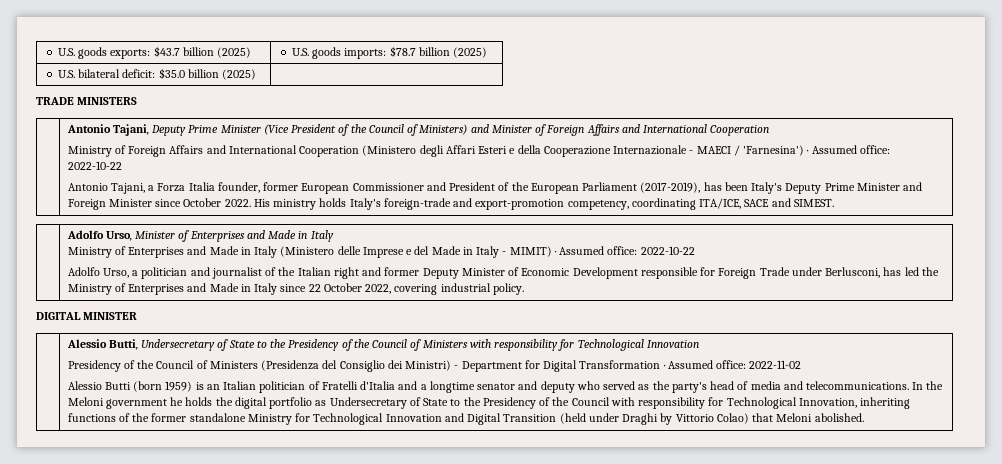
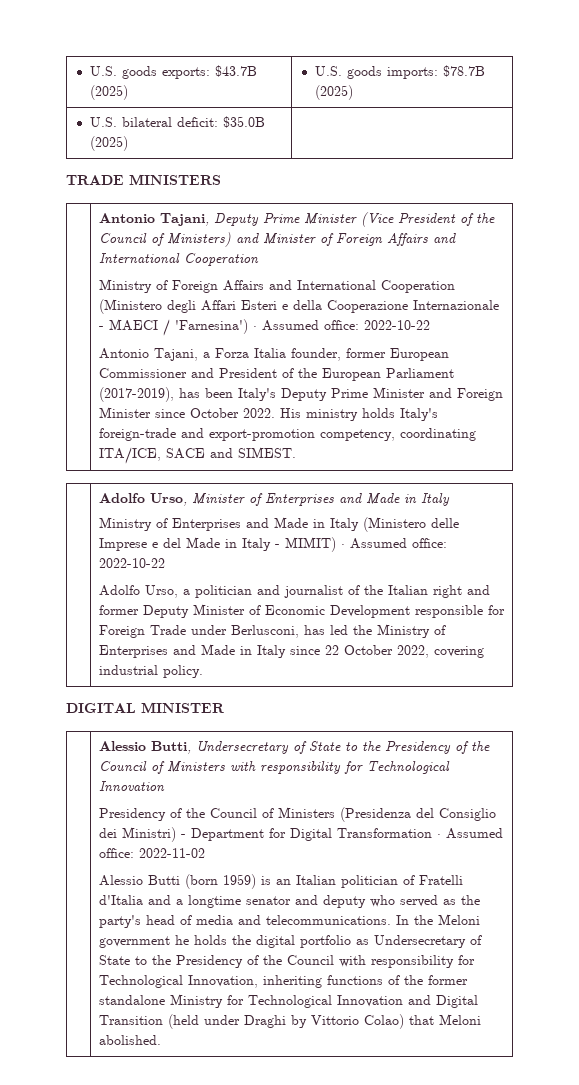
[153,46,214,57] $43.7 billion -> [214,65,257,77] $43.7B
[389,46,450,57] $78.7 billion -> [442,65,485,77] $78.7B
[158,68,219,79] $35.0 billion -> [222,116,265,128] $35.0B

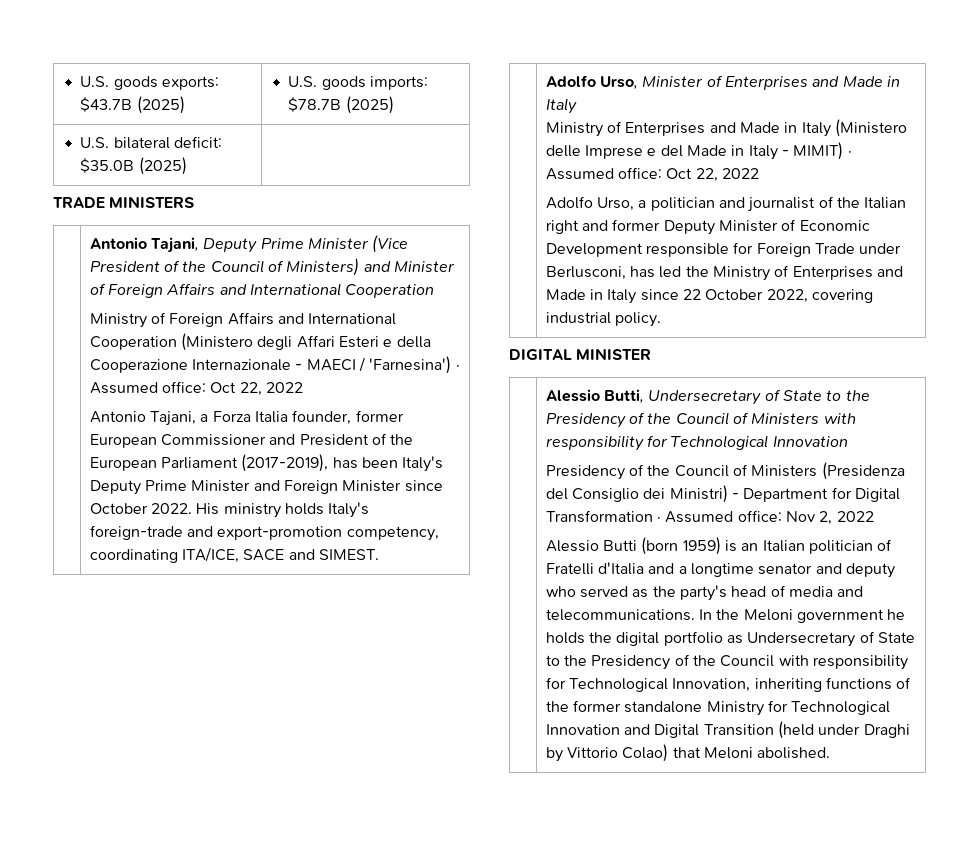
[363,320,430,330] 2022-10-22 -> [210,382,303,396] Oct 22, 2022
[98,558,165,568] 2022-10-22 -> [666,168,759,182] Oct 22, 2022
[138,848,205,858] 2022-11-02 -> [785,511,874,525] Nov 2, 2022

